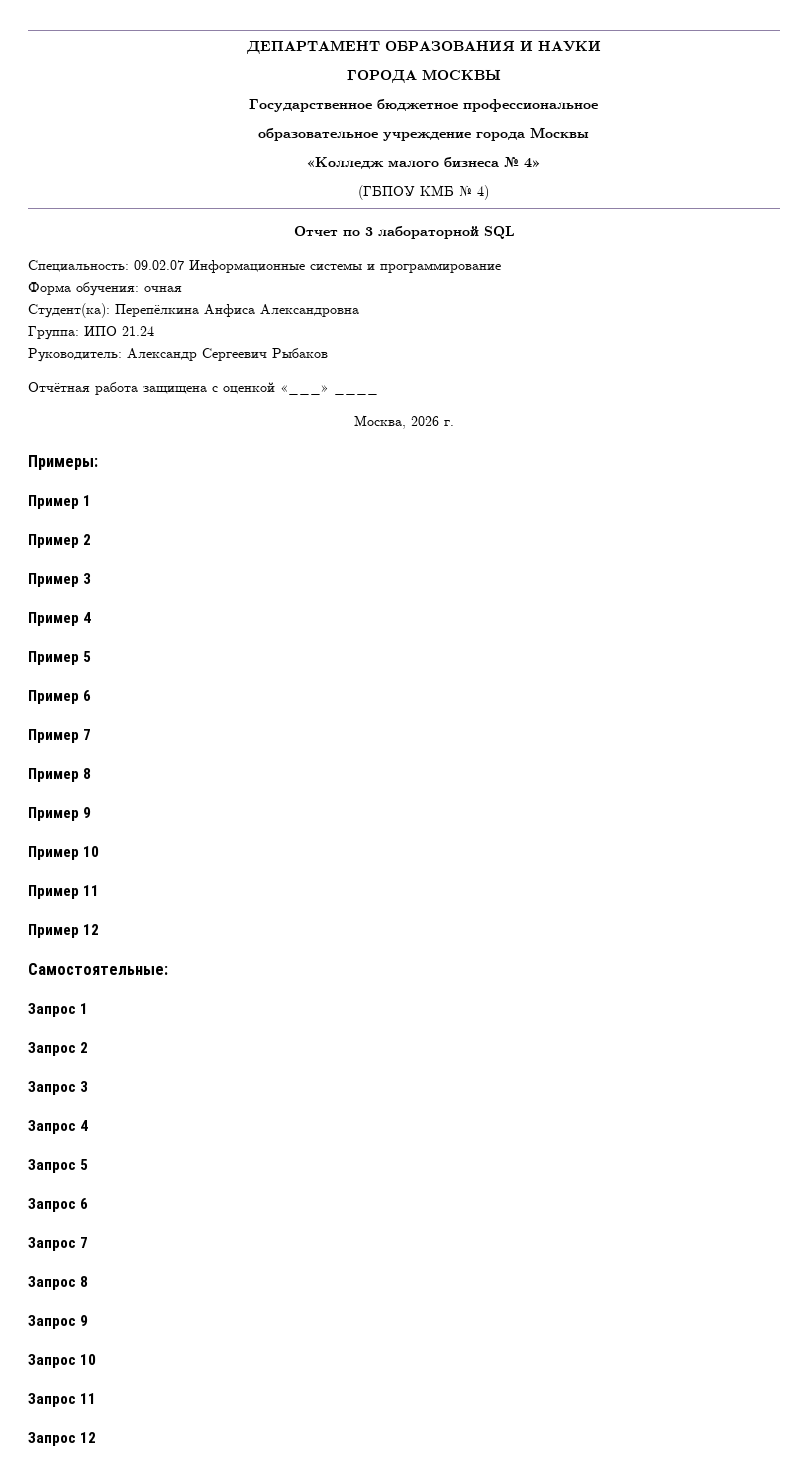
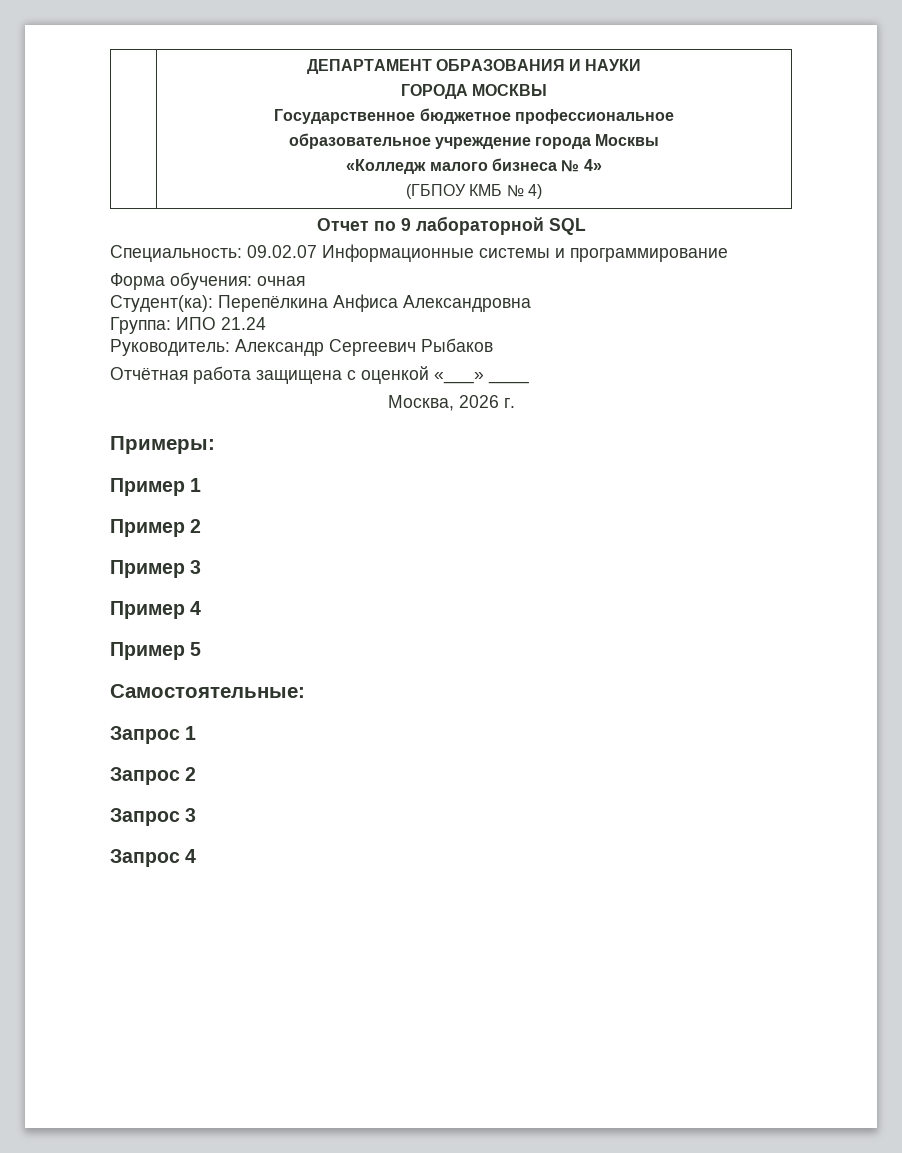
[364,227,373,236] 3 -> [400,218,411,231] 9
[28,690,92,704] [28,729,92,743] [28,768,92,782] [28,807,92,821] [28,846,100,860] [28,885,100,899] [28,924,100,938] // Пример 6 // Пример 7 // Пример 8 // Пример 9 // Пример 10 // Пример 11 // Пример 12 -> (202, 649) none
[28,1159,89,1173] [28,1198,89,1212] [28,1237,89,1251] [28,1276,89,1290] [28,1315,89,1329] [28,1354,97,1368] [28,1393,97,1407] [28,1432,97,1446] // Запрос 5 // Запрос 6 // Запрос 7 // Запрос 8 // Запрос 9 // Запрос 10 // Запрос 11 // Запрос 12 -> (197, 856) none

